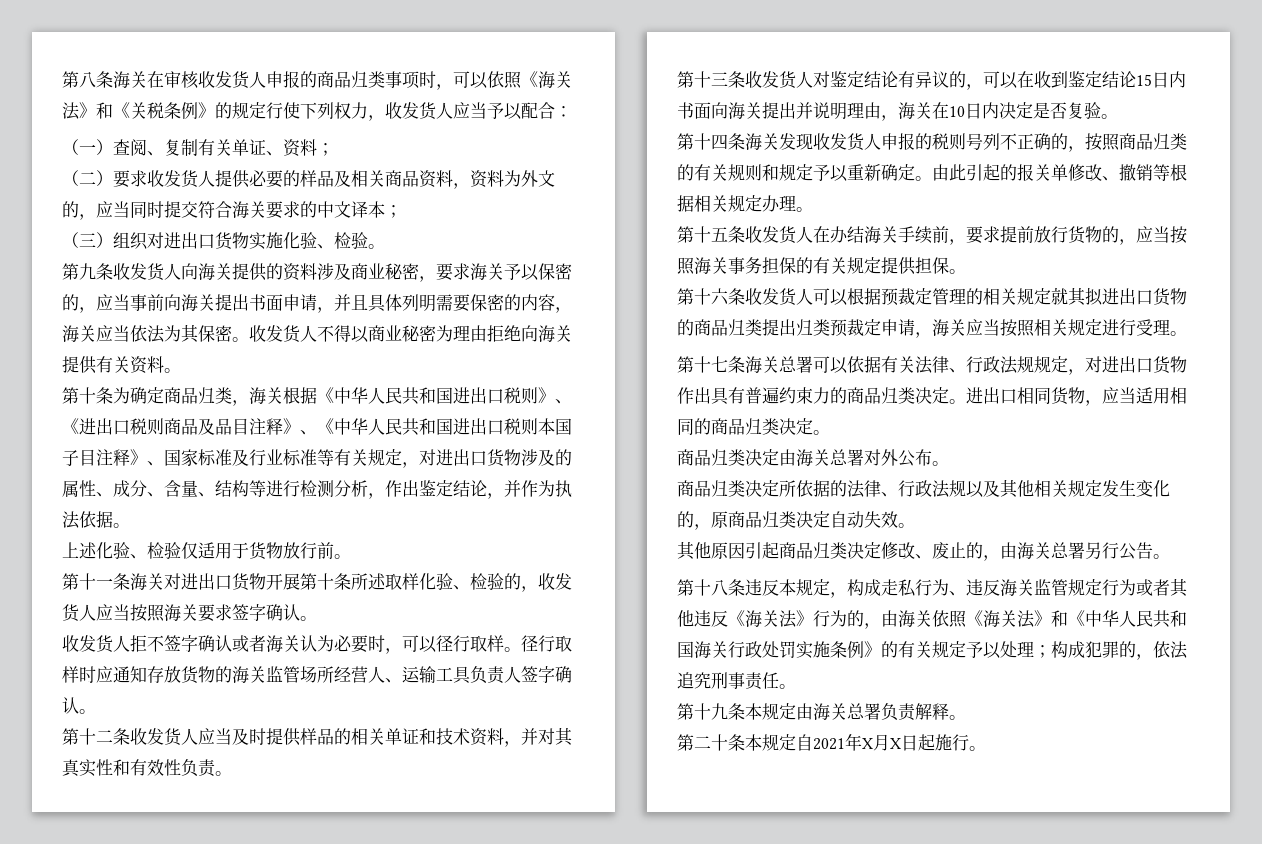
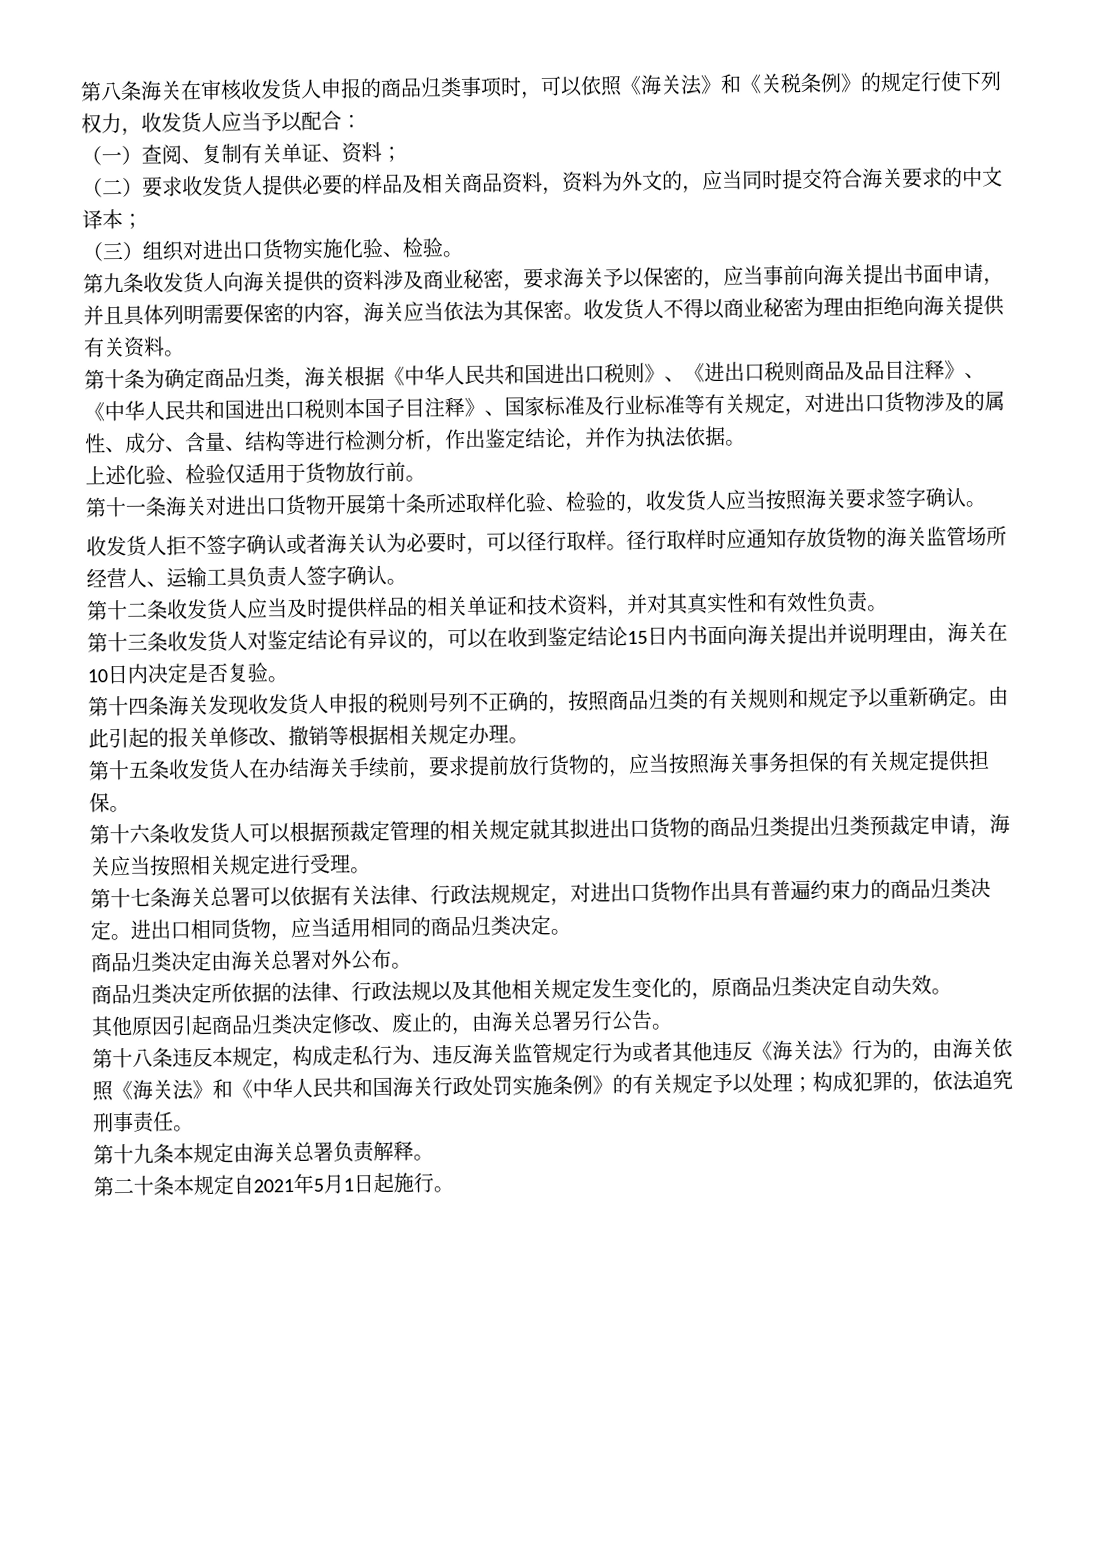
[862,734,901,751] X月X -> [313,1174,354,1194] 5月1

